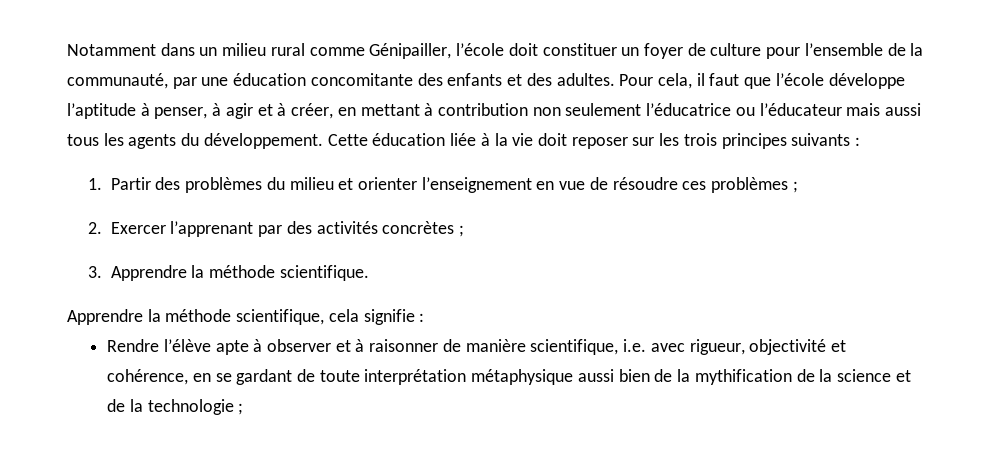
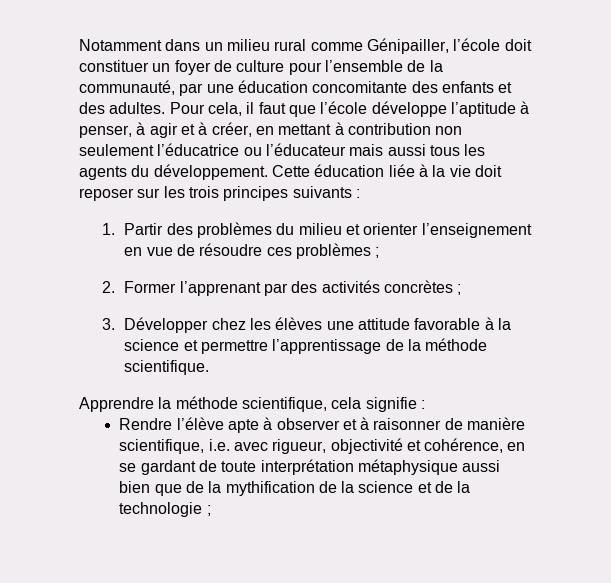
[110,222,166,234] Exercer -> [124,281,177,293] Former
[110,265,187,281] Apprendre -> [124,317,511,333] [124,339,404,354] Développer chez les élèves une attitude favorable à la science et permettre l’apprentissage de
(650, 375) none -> [154,484,182,496] que

